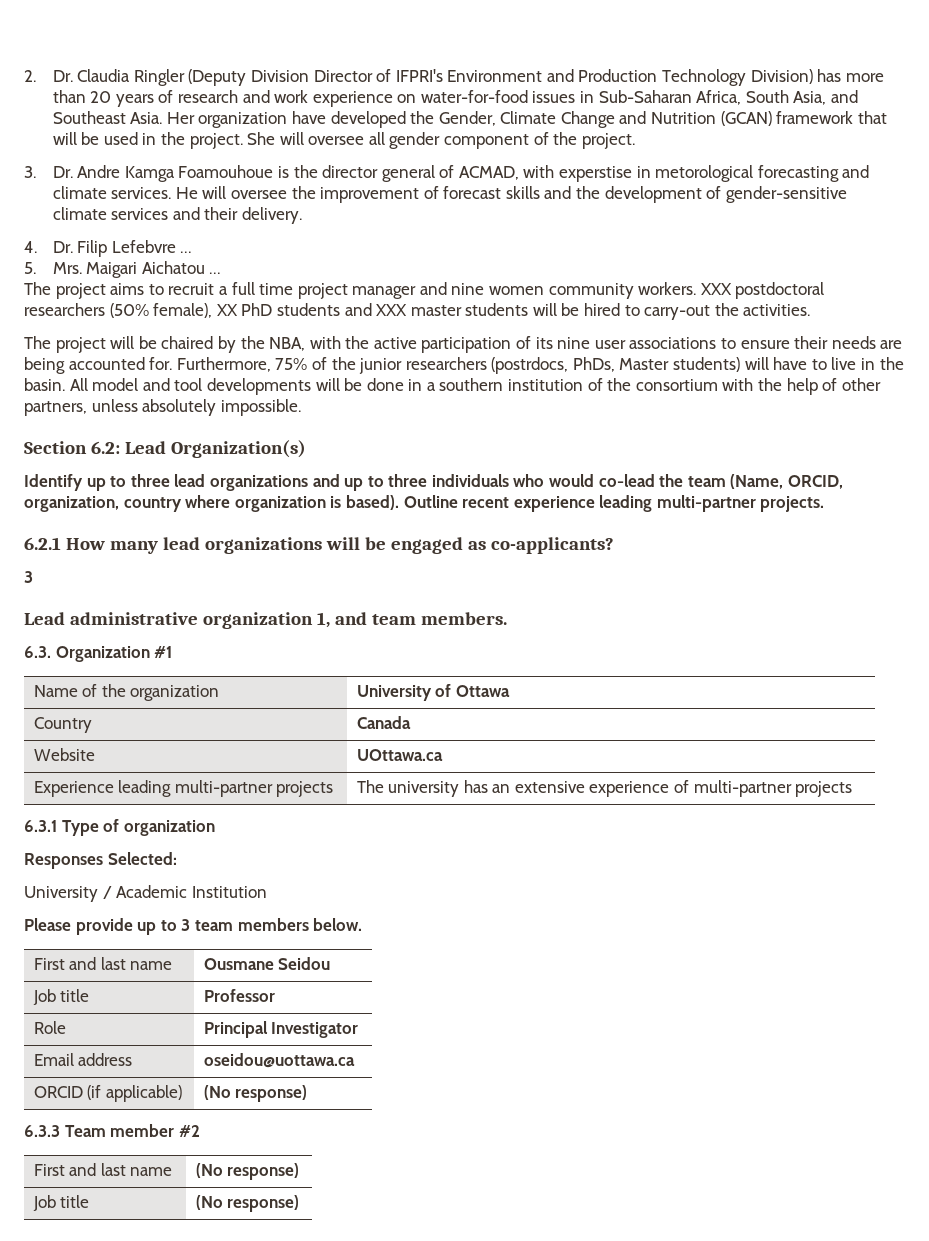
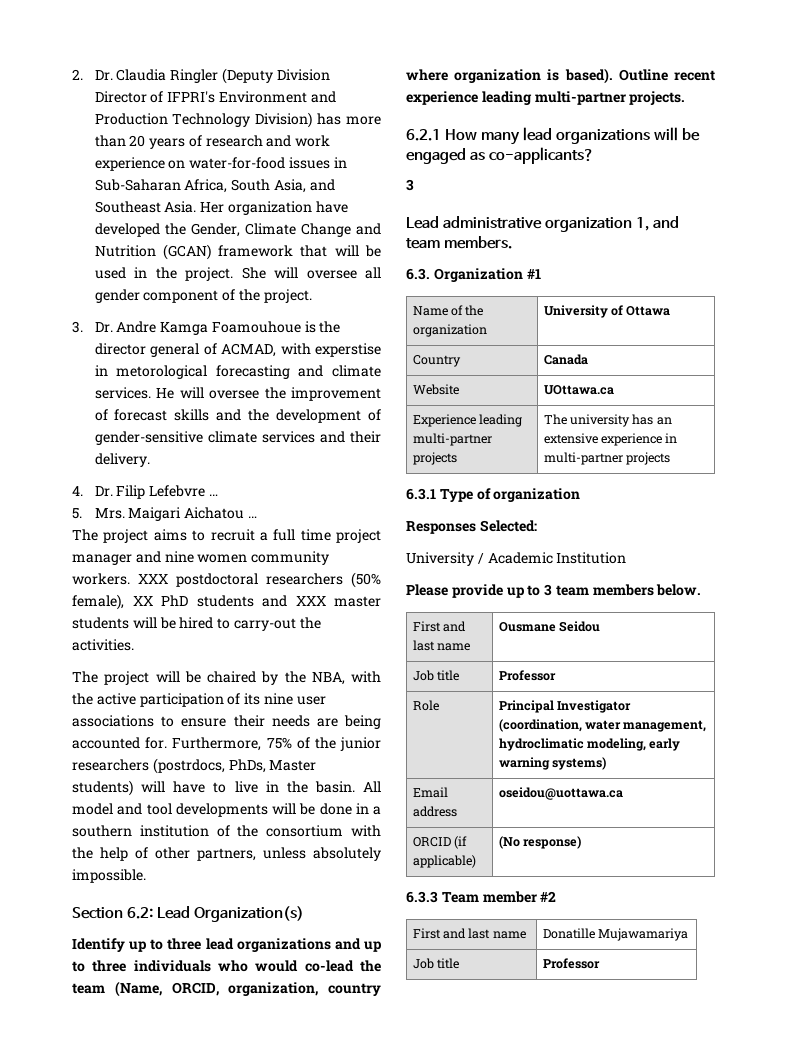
[674,780,690,793] of -> [665,433,678,443] in
(359, 1030) none -> [498,719,707,732] [498,738,681,751] [498,757,606,770] (coordination, water management, hydroclimatic modeling, early warning systems)
[195,1163,300,1180] [32,1195,90,1211] [195,1195,300,1212] (No response) // Job title | (No response) -> [542,928,688,941] [412,958,459,969] [542,958,600,969] Donatille Mujawamariya // Job title | Professor

